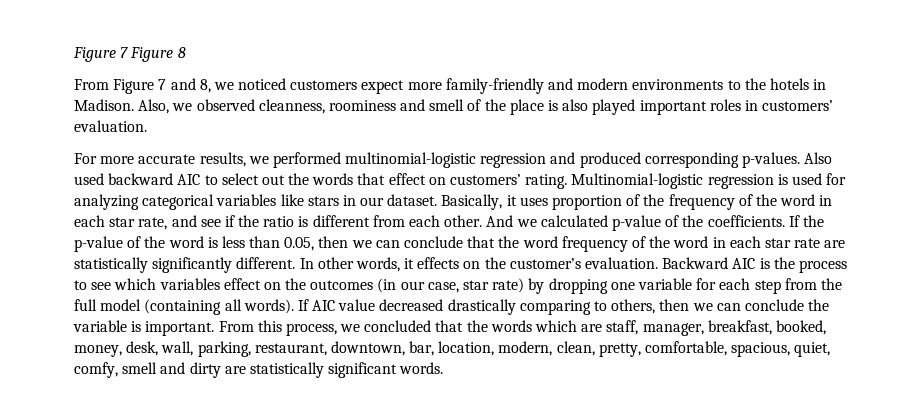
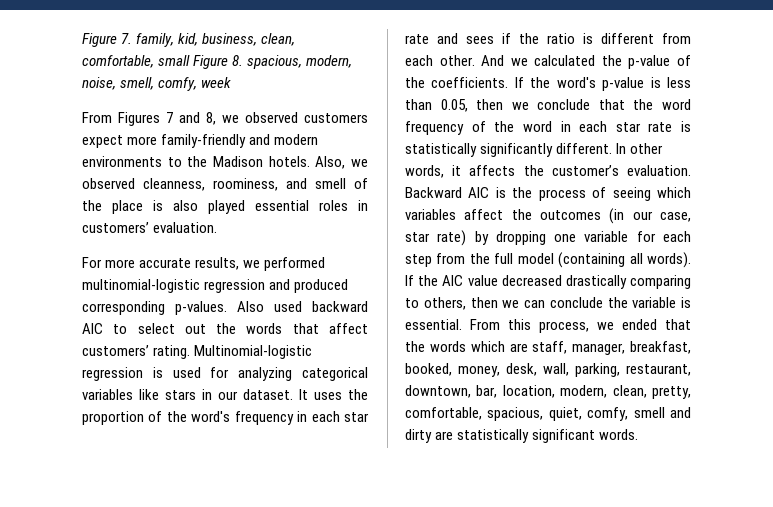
[73,47,186,62] [74,79,155,94] Figure 7 Figure 8 // From Figure -> [82,33,296,47] [82,55,353,69] [82,77,232,91] [82,112,160,126] Figure 7. family, kid, business, clean, comfortable, small Figure 8. spacious, modern, noise, smell, comfy, week // From Figures
[238,78,287,90] noticed -> [245,112,298,123] observed
[769,78,827,90] [74,99,134,111] hotels in Madison. -> [213,156,310,167] Madison hotels.
[328,100,396,111] roominess -> [213,178,278,191] roominess,
[639,100,707,115] important -> [255,200,309,211] essential
[388,173,446,185] effect on -> [329,323,368,334] affect
[441,194,833,210] [74,215,221,230] Basically, it uses proportion of the frequency of the word in each star rate, and see -> [299,389,368,400] [82,411,369,425] [405,33,494,44] It uses the proportion of the word's frequency in each star rate and sees
(608, 221) none -> [601,55,622,66] the
[74,236,204,252] p-value of the word -> [556,77,645,91] word's p-value
[375,240,400,248] can -> (529, 106) none
[824,240,846,248] are -> [681,121,691,132] is
[417,257,481,269] effects on -> [469,165,516,176] affects
[74,278,281,290] to see which variables effect on -> [592,187,691,201] [405,209,504,220] of seeing which variables affect
(309, 305) none -> [418,275,439,286] the
[145,321,215,336] important. -> [405,319,462,330] essential.
[364,320,432,332] concluded -> [622,319,657,330] ended

